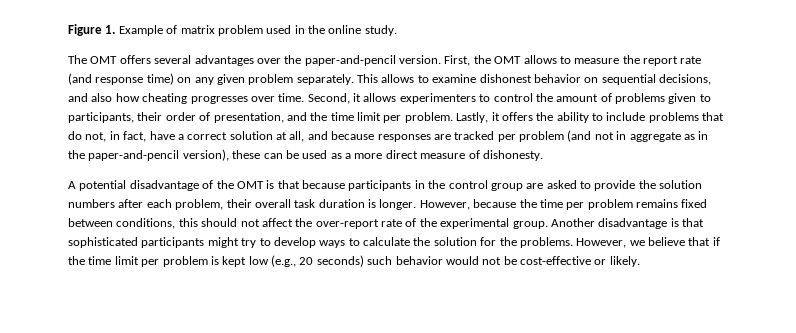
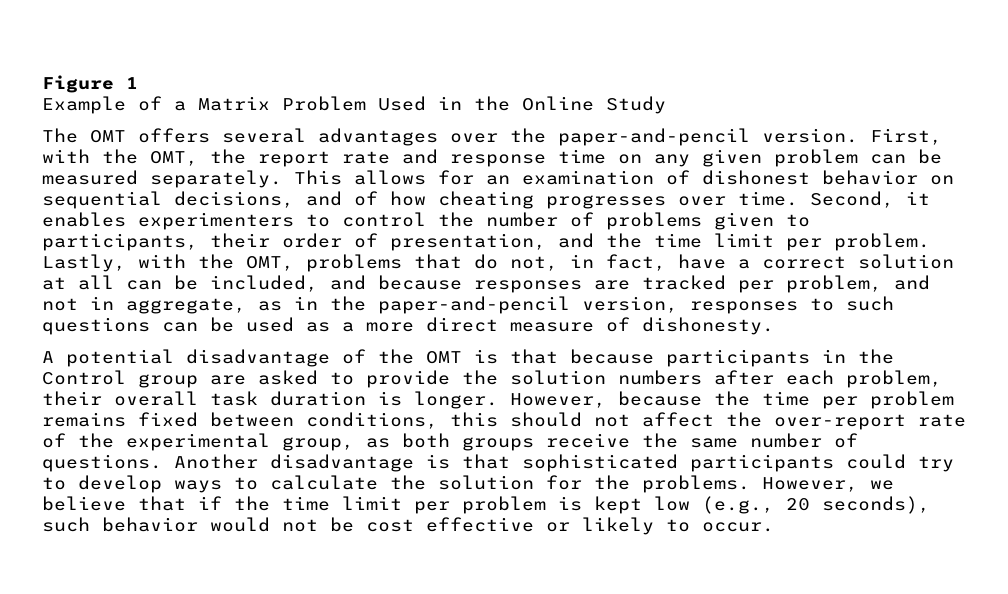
[105,25,116,34] 1. -> [126,77,138,89] 1 //
[180,25,397,36] matrix problem used in the online study. -> [174,96,666,114] a Matrix Problem Used in the Online Study
[473,55,702,66] [68,73,477,85] the OMT allows to measure the report rate (and response time) on any given problem separately. This allows to examine -> [42,149,942,167] [42,170,690,188] with the OMT, the report rate and response time on any given problem can be measured separately. This allows for an examination of
[91,93,113,102] also -> [354,191,378,206] of
[363,93,397,102] allows -> [42,212,126,227] enables
[556,94,599,102] amount -> [486,212,558,227] number
[491,112,646,123] it offers the ability to include -> [138,254,294,271] with the OMT,
[289,131,305,142] all, -> [78,275,318,292] all can be included,
[519,130,592,142] problem (and -> [786,275,930,293] problem, and
[629,132,681,142] aggregate -> [126,298,246,314] aggregate,
[182,149,261,161] version), these -> [582,296,894,314] [42,317,150,335] version, responses to such questions
[448,180,488,189] control -> [42,370,126,385] Control
[512,221,548,229] group. -> [282,433,858,451] [42,454,162,472] group, as both groups receive the same number of questions.
[207,237,239,248] might -> [846,454,906,469] could
[316,255,364,267] seconds) -> [822,496,930,514] seconds),
[520,256,640,267] cost-effective or likely. -> [366,517,774,535] cost effective or likely to occur.

